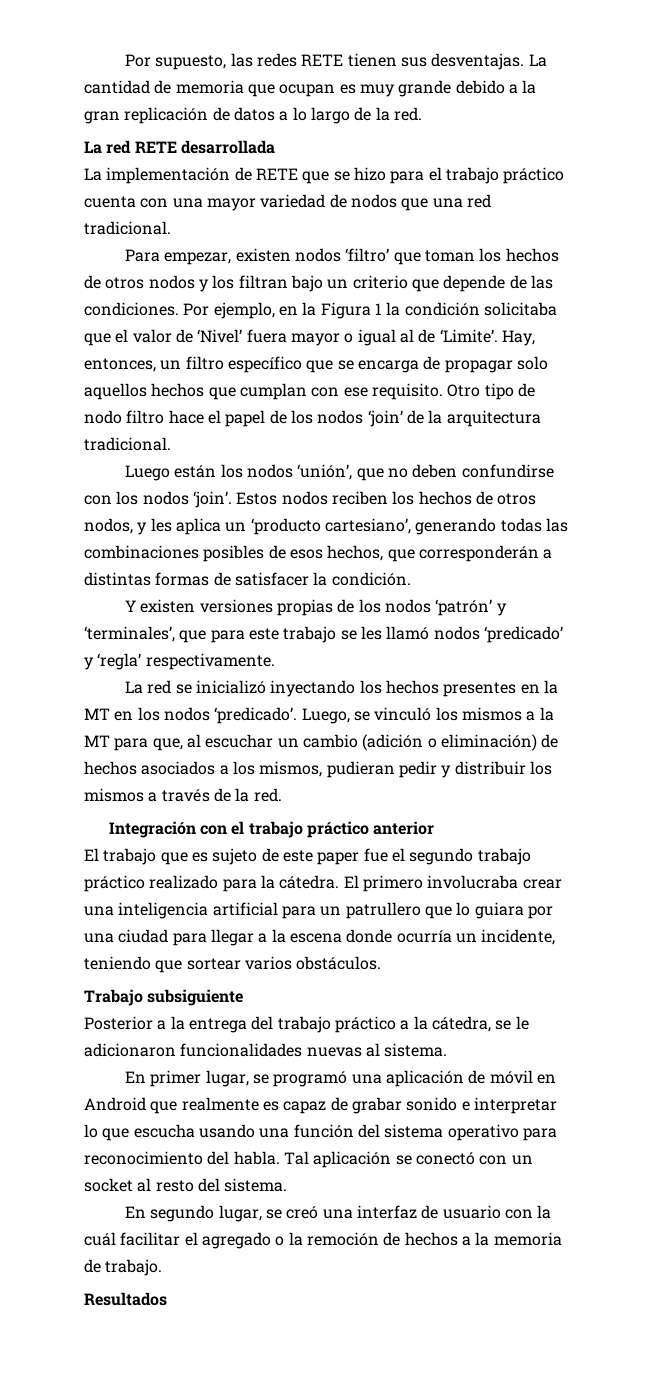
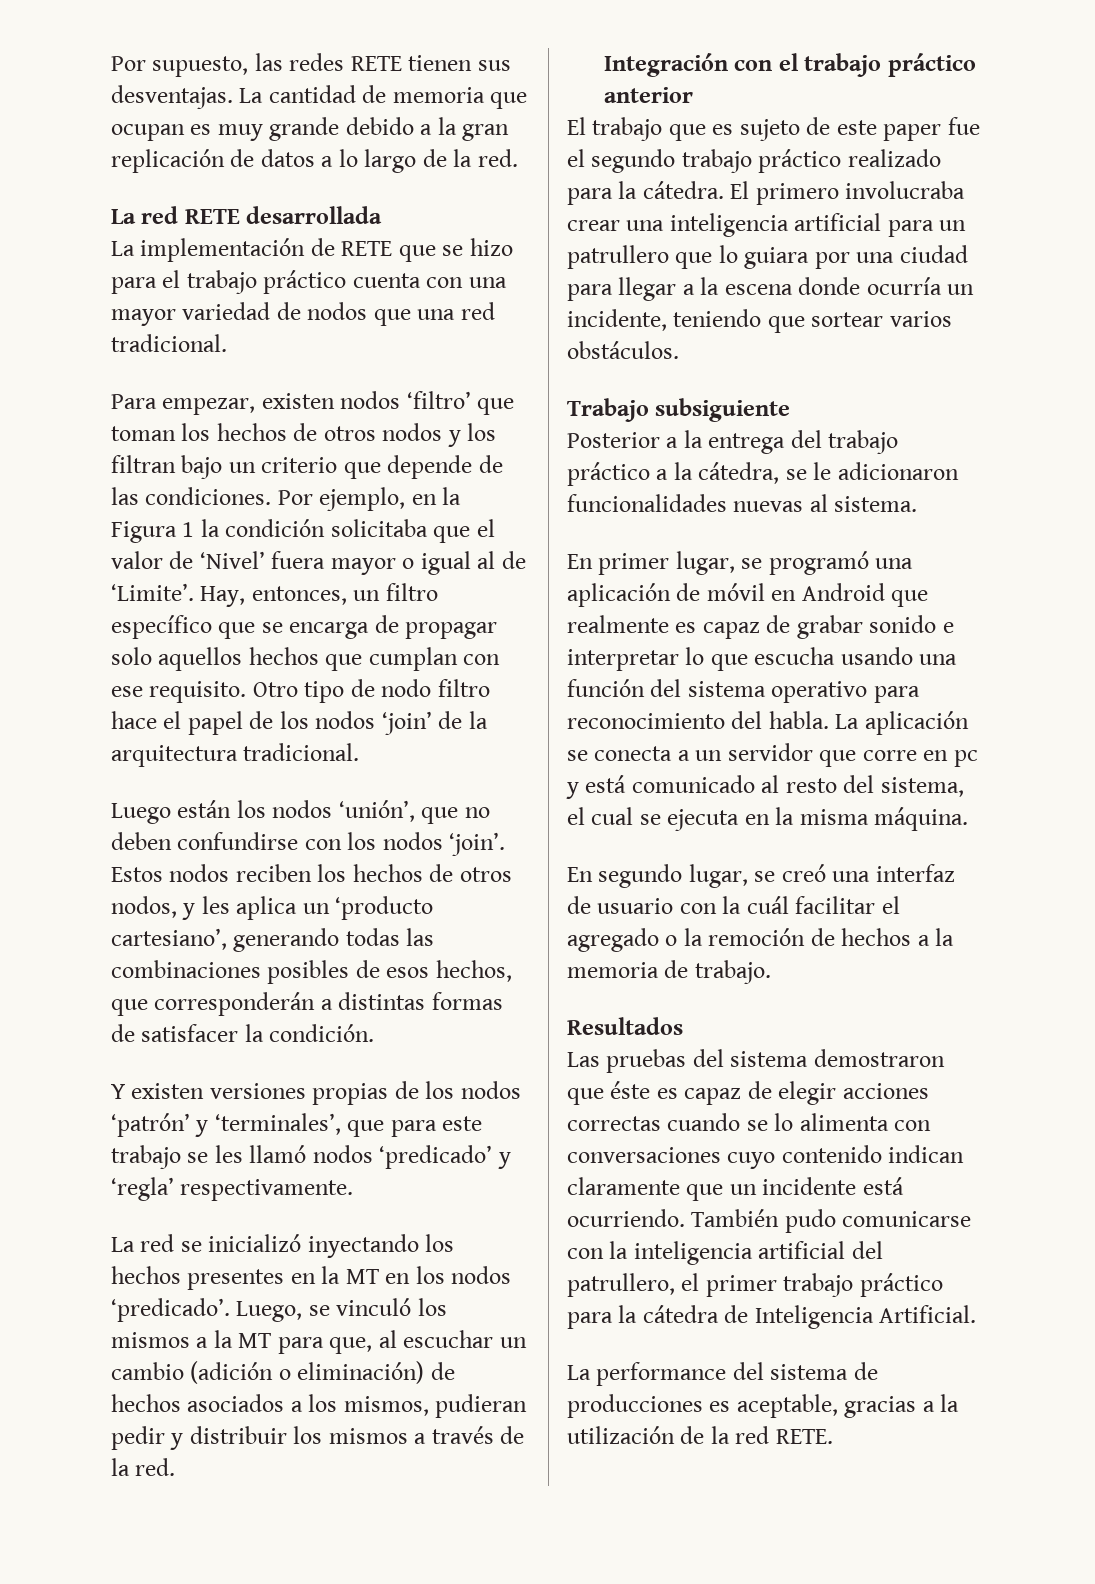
[283,1151,309,1165] Tal -> [835,714,860,729] La
[415,1152,533,1165] [84,1178,288,1192] conectó con un socket al resto del sistema. -> [594,743,978,767] [566,775,964,799] [567,807,969,831] conecta a un servidor que corre en pc y está comunicado al resto del sistema, el cual se ejecuta en la misma máquina.
(167, 1299) none -> [567,1049,945,1073] [567,1081,929,1105] [567,1113,932,1131] [567,1145,965,1169] [567,1177,904,1201] [567,1209,972,1233] [567,1241,883,1265] [567,1273,943,1297] [567,1305,977,1329] [567,1362,878,1386] [567,1394,960,1418] [567,1426,833,1444] // Las pruebas del sistema demostraron que éste es capaz de elegir acciones correctas cuando se lo alimenta con conversaciones cuyo contenido indican claramente que un incidente está ocurriendo. También pudo comunicarse con la inteligencia artificial del patrullero, el primer trabajo práctico para la cátedra de Inteligencia Artificial. // La performance del sistema de producciones es aceptable, gracias a la utilización de la red RETE.

